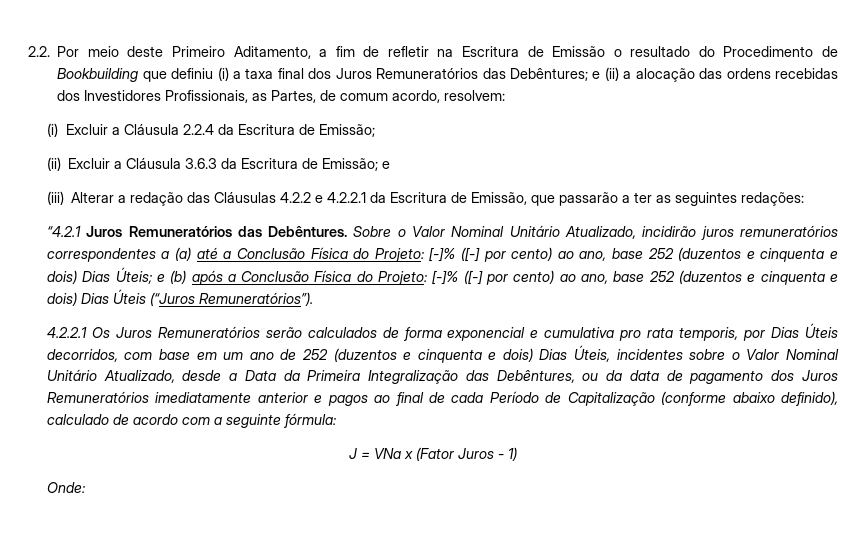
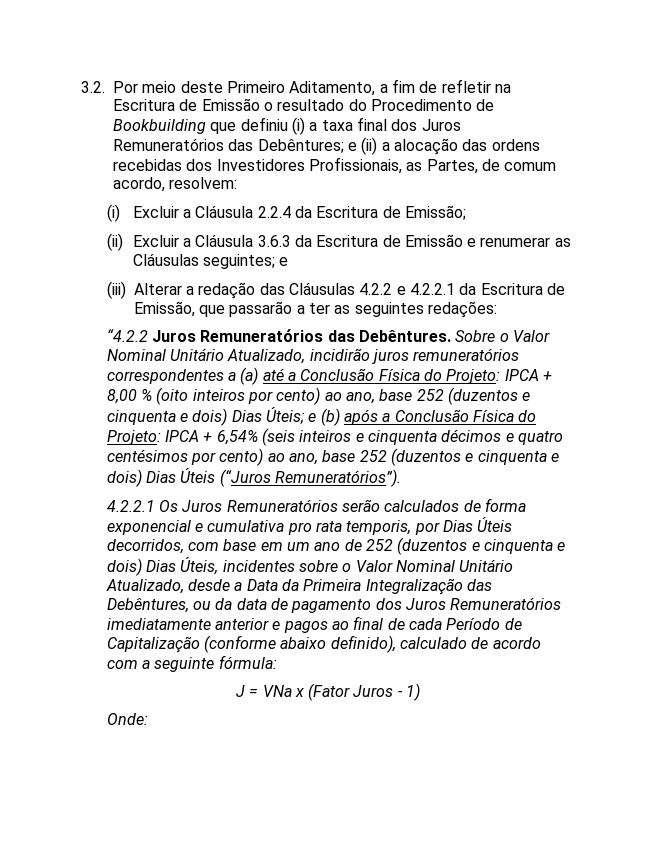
[28,46,50,57] 2.2. -> [81,81,105,93] 3.2.
[322,158,379,171] Emissão; -> [404,234,571,247] [132,253,275,269] Emissão e renumerar as Cláusulas seguintes;
[46,226,81,237] “4.2.1 -> [106,329,148,342] “4.2.2
[429,247,480,262] [-]% ([-] -> [504,369,552,381] [106,387,245,405] IPCA + 8,00 % (oito inteiros
[432,270,483,285] [-]% ([-] -> [165,428,563,446] [106,449,188,462] IPCA + 6,54% (seis inteiros e cinquenta décimos e quatro centésimos

